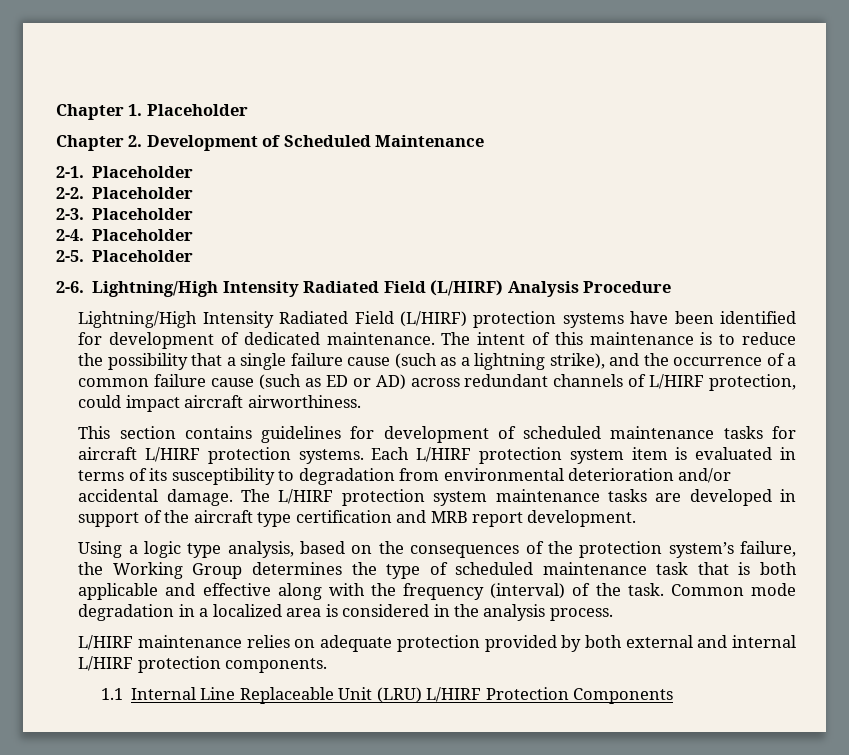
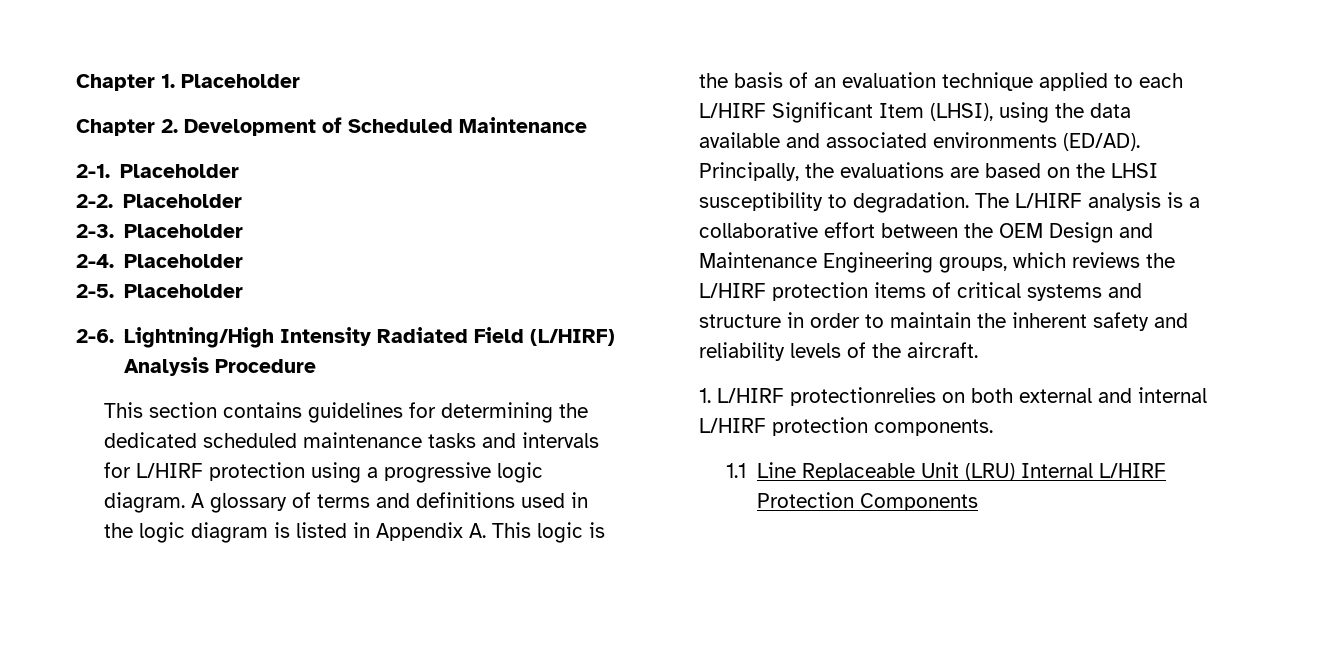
[78,311,797,328] [78,332,796,349] [78,353,796,370] [78,374,797,391] [78,395,361,412] // Lightning/High Intensity Radiated Field (L/HIRF) protection systems have been identified for development of dedicated maintenance. The intent of this maintenance is to reduce the possibility that a single failure cause (such as a lightning strike), and the occurrence of a common failure cause (such as ED or AD) across redundant channels of L/HIRF protection, could impact aircraft airworthiness. -> (317, 366) none
[383,426,796,443] [78,447,796,464] [78,468,732,485] [78,489,796,506] [78,510,637,527] [78,541,797,558] [78,562,797,579] [78,583,796,600] [78,604,613,621] [78,635,582,652] development of scheduled maintenance tasks for aircraft L/HIRF protection systems. Each L/HIRF protection system item is evaluated in terms of its susceptibility to degradation from environmental deterioration and/or accidental damage. The L/HIRF protection system maintenance tasks are developed in support of the aircraft type certification and MRB report development. // Using a logic type analysis, based on the consequences of the protection system’s failure, the Working Group determines the type of scheduled maintenance task that is both applicable and effective along with the frequency (interval) of the task. Common mode degradation in a localized area is considered in the analysis process. // L/HIRF maintenance relies on adequate protection provided by -> [440,402,588,423] [103,432,599,448] [103,462,543,483] [103,492,588,513] [103,522,605,543] [698,72,1183,91] [698,102,1131,123] [698,132,1140,151] [698,162,1158,181] [698,192,1200,213] [698,222,1153,243] [698,252,1175,273] [698,282,1142,301] [698,312,1188,331] [698,342,978,361] [698,387,965,406] determining the dedicated scheduled maintenance tasks and intervals for L/HIRF protection using a progressive logic diagram. A glossary of terms and definitions used in the logic diagram is listed in Appendix A. This logic is the basis of an evaluation technique applied to each L/HIRF Significant Item (LHSI), using the data available and associated environments (ED/AD). Principally, the evaluations are based on the LHSI susceptibility to degradation. The L/HIRF analysis is a collaborative effort between the OEM Design and Maintenance Engineering groups, which reviews the L/HIRF protection items of critical systems and structure in order to maintain the inherent safety and reliability levels of the aircraft. // 1. L/HIRF protectionrelies on
[130,687,196,700] Internal -> (747, 470) none
(422, 695) none -> [1020,463,1093,478] Internal

